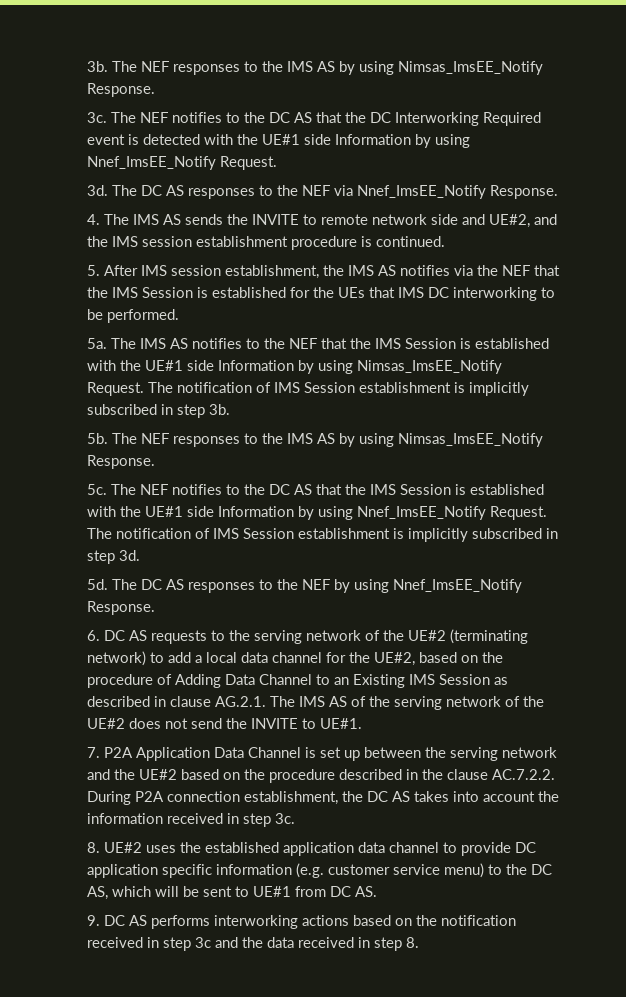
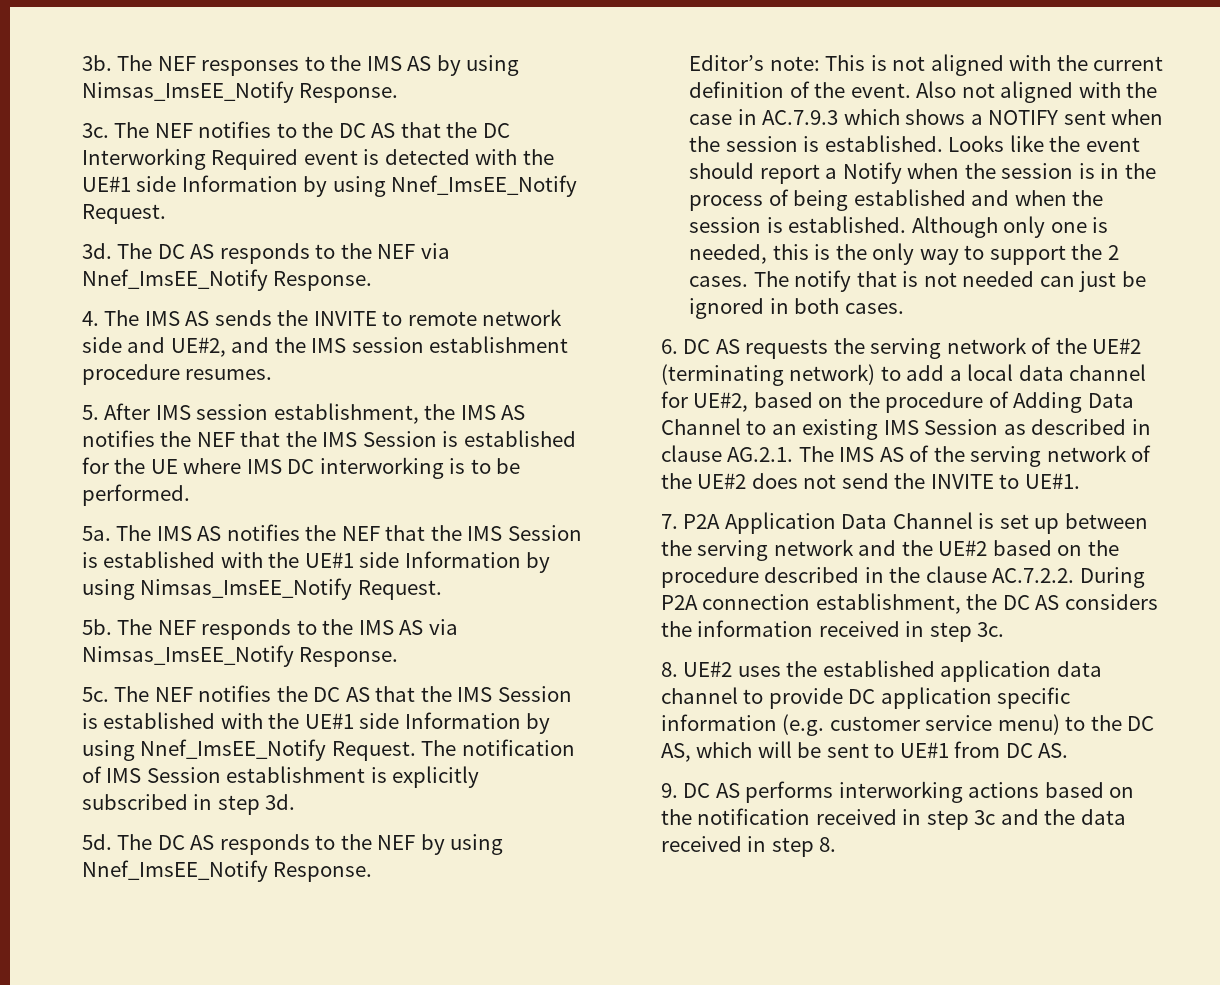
[187,188,255,199] responses -> [219,243,310,264] responds
[360,236,445,247] is continued. -> [185,369,273,380] resumes.
[453,265,473,276] via -> (155, 438) none
[337,287,395,298] UEs that -> [150,458,242,474] UE where
(537, 294) none -> [449,458,466,474] is
[245,338,260,349] to -> (300, 532) none
[147,382,529,396] [86,404,230,418] The notification of IMS Session establishment is implicitly subscribed in step 3b. -> (442, 590) none
[172,433,394,447] responses to the IMS AS by using -> [201,619,458,640] responds to the IMS AS via
[225,484,240,495] to -> (272, 693) none
[407,528,468,542] implicitly -> [392,766,480,788] explicitly
[187,582,255,593] responses -> [219,834,310,855] responds
(155, 608) none -> [689,54,1164,76] [689,81,1158,103] [689,109,1164,125] [689,135,1140,152] [689,162,1156,184] [689,189,1104,211] [689,216,1109,238] [689,243,1119,265] [689,270,1146,292] [689,298,904,319] // Editor’s note: This is not aligned with the current definition of the event. Also not aligned with the case in AC.7.9.3 which shows a NOTIFY sent when the session is established. Looks like the event should report a Notify when the session is in the process of being established and when the session is established. Although only one is needed, this is the only way to support the 2 cases. The notify that is not needed can just be ignored in both cases.
[210,630,225,641] to -> (829, 349) none
[348,652,370,663] the -> (688, 399) none
[352,674,405,688] Existing -> [802,419,879,440] existing
[413,791,535,802] takes into account -> [1064,594,1158,610] considers

